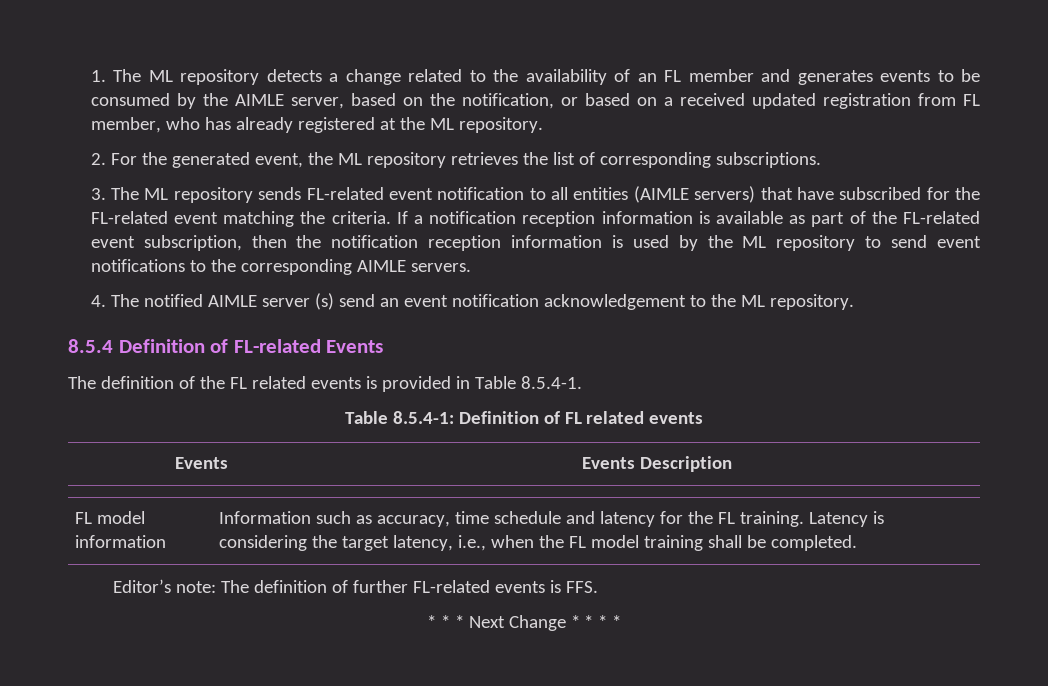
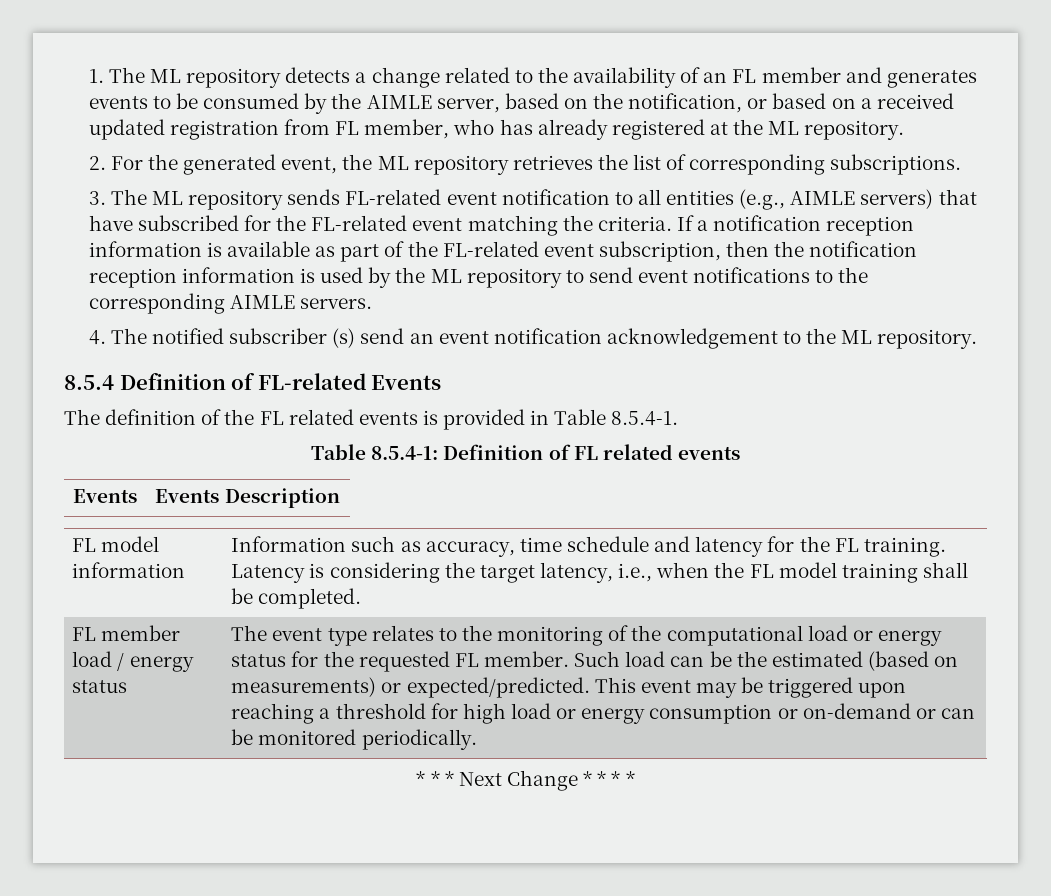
[633,186,689,203] (AIMLE -> [739,189,856,210] (e.g., AIMLE
[207,295,310,307] AIMLE server -> [229,328,328,344] subscriber
[113,579,599,593] // Editor’s note: The definition of further FL-related events is FFS. -> [72,625,181,641] [72,651,194,672] [72,680,128,693] [231,625,942,646] [231,651,959,672] [231,677,907,698] [231,703,975,724] [231,729,477,750] // FL member load / energy status | The event type relates to the monitoring of the computational load or energy status for the requested FL member. Such load can be the estimated (based on measurements) or expected/predicted. This event may be triggered upon reaching a threshold for high load or energy consumption or on-demand or can be monitored periodically.

